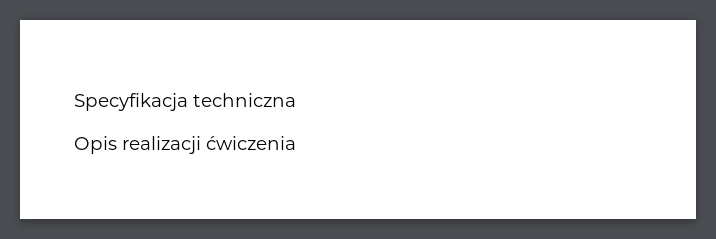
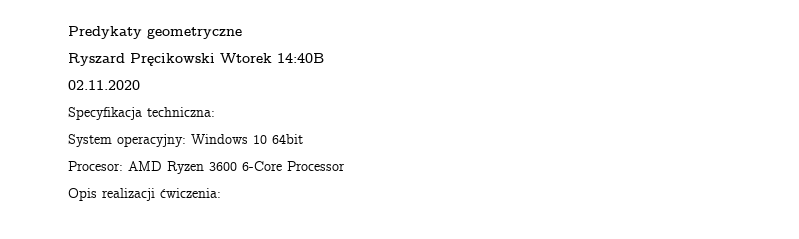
[74,93,296,111] Specyfikacja techniczna -> [68,26,242,39] [68,53,324,66] [68,80,140,90] [68,107,215,120] [68,134,303,147] [68,161,345,174] Predykaty geometryczne // Ryszard Pręcikowski Wtorek 14:40B // 02.11.2020 // Specyfikacja techniczna: // System operacyjny: Windows 10 64bit // Procesor: AMD Ryzen 3600 6-Core Processor
[206,136,296,150] ćwiczenia -> [160,188,221,198] ćwiczenia:

